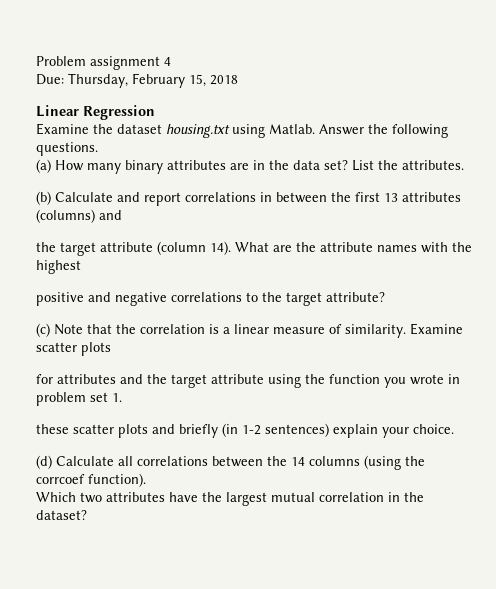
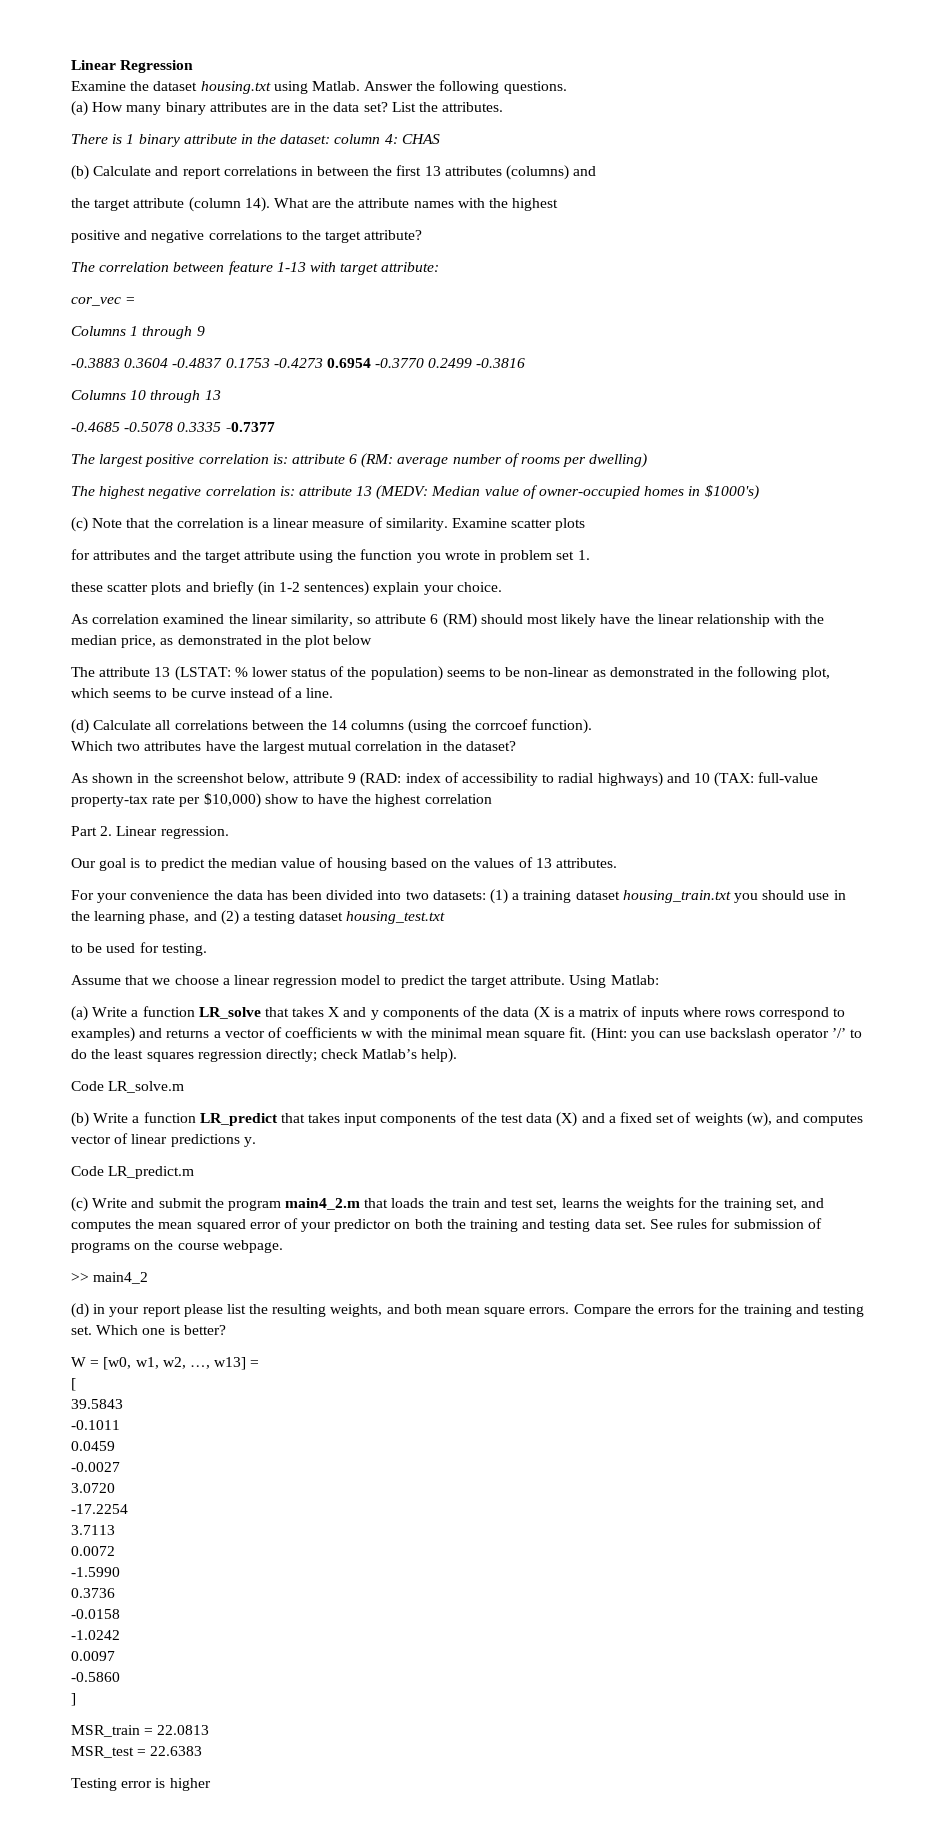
[36,56,171,70] [36,73,238,88] Problem assignment 4 // Due: Thursday, February 15, 2018 // -> (71, 65) none
(464, 165) none -> [71,134,440,147] // There is 1 binary attribute in the dataset: column 4: CHAS
(385, 297) none -> [71,261,440,275] [71,297,136,306] [71,326,205,339] [71,358,526,368] [71,390,221,403] [71,422,275,432] [71,453,648,468] [71,485,759,500] // The correlation between feature 1-13 with target attribute: // cor_vec = // Columns 1 through 9 // -0.3883 0.3604 -0.4837 0.1753 -0.4273 0.6954 -0.3770 0.2499 -0.3816 // Columns 10 through 13 // -0.4685 -0.5078 0.3335 -0.7377 // The largest positive correlation is: attribute 6 (RM: average number of rooms per dwelling) // The highest negative correlation is: attribute 13 (MEDV: Median value of owner-occupied homes in $1000's)
(454, 429) none -> [71,613,825,628] [71,635,373,648] [71,666,830,681] [71,687,334,698] // As correlation examined the linear similarity, so attribute 6 (RM) should most likely have the linear relationship with the median price, as demonstrated in the plot below // The attribute 13 (LSTAT: % lower status of the population) seems to be non-linear as demonstrated in the following plot, which seems to be curve instead of a line.
(87, 515) none -> [71,772,819,787] [71,793,492,808] [71,826,229,839] [71,857,617,871] [71,889,846,904] [71,910,446,925] [71,942,207,956] [71,975,659,988] [71,1006,846,1021] [71,1027,862,1042] [71,1048,458,1063] [71,1081,185,1093] [71,1112,864,1127] [71,1133,256,1147] [71,1166,195,1179] [71,1197,824,1212] [71,1218,822,1232] [71,1240,283,1253] [71,1272,149,1284] [71,1303,864,1318] [71,1325,226,1335] [71,1357,260,1370] [71,1378,76,1391] [71,1399,123,1409] [71,1420,120,1430] [71,1441,115,1451] [71,1462,120,1472] [71,1483,115,1493] [71,1504,128,1514] [71,1525,115,1535] [71,1546,115,1556] [71,1567,120,1577] [71,1588,115,1598] [71,1609,120,1619] [71,1630,120,1640] [71,1651,115,1661] [71,1672,120,1682] [71,1693,76,1706] [71,1725,210,1737] [71,1746,203,1758] [71,1778,211,1791] // As shown in the screenshot below, attribute 9 (RAD: index of accessibility to radial highways) and 10 (TAX: full-value property-tax rate per $10,000) show to have the highest correlation // Part 2. Linear regression. // Our goal is to predict the median value of housing based on the values of 13 attributes. // For your convenience the data has been divided into two datasets: (1) a training dataset housing_train.txt you should use in the learning phase, and (2) a testing dataset housing_test.txt // to be used for testing. // Assume that we choose a linear regression model to predict the target attribute. Using Matlab: // (a) Write a function LR_solve that takes X and y components of the data (X is a matrix of inputs where rows correspond to examples) and returns a vector of coefficients w with the minimal mean square fit. (Hint: you can use backslash operator ’/’ to do the least squares regression directly; check Matlab’s help). // Code LR_solve.m // (b) Write a function LR_predict that takes input components of the test data (X) and a fixed set of weights (w), and computes vector of linear predictions y. // Code LR_predict.m // (c) Write and submit the program main4_2.m that loads the train and test set, learns the weights for the training set, and computes the mean squared error of your predictor on both the training and testing data set. See rules for submission of programs on the course webpage. // >> main4_2 // (d) in your report please list the resulting weights, and both mean square errors. Compare the errors for the training and testing set. Which one is better? // W = [w0, w1, w2, …, w13] = // [ // 39.5843 // -0.1011 // 0.0459 // -0.0027 // 3.0720 // -17.2254 // 3.7113 // 0.0072 // -1.5990 // 0.3736 // -0.0158 // -1.0242 // 0.0097 // -0.5860 // ] // MSR_train = 22.0813 // MSR_test = 22.6383 // Testing error is higher

